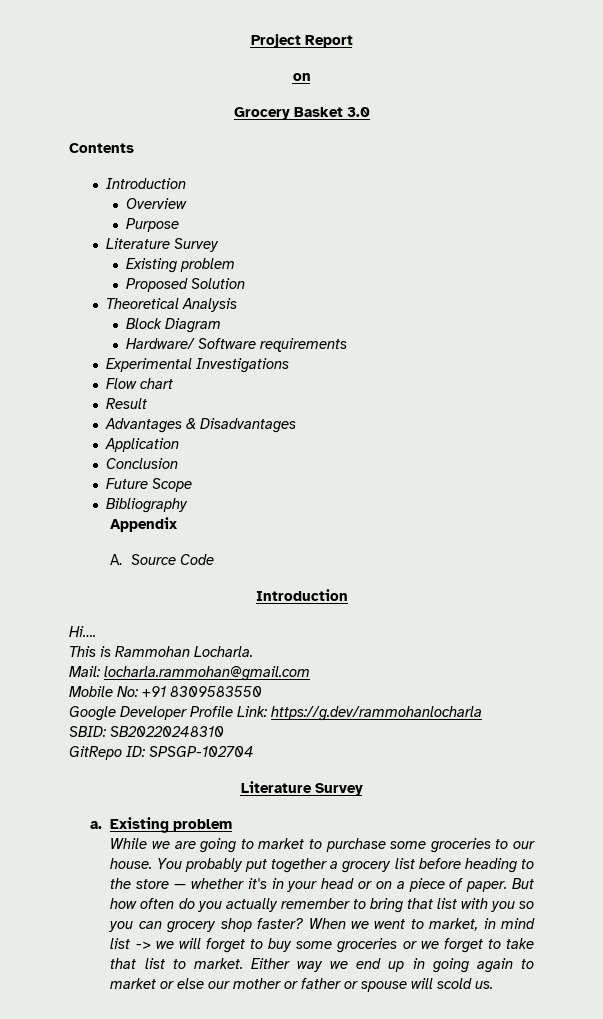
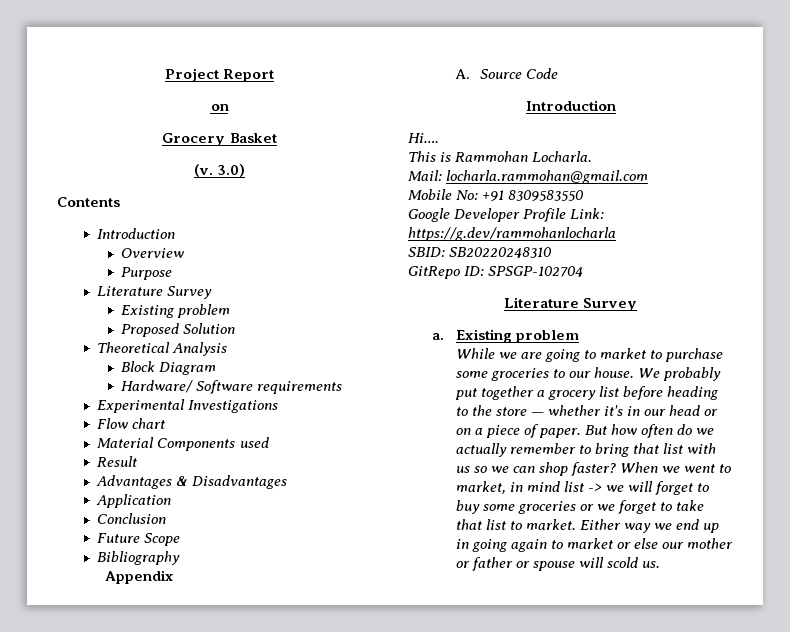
[346,107,370,117] 3.0 -> [193,164,246,177] // (v. 3.0)
(173, 383) none -> [97,437,269,451] // Material Components used
[156,858,182,869] You -> [638,368,661,378] We
[287,881,318,892] your -> [644,409,667,416] our
[197,901,222,912] you -> [696,428,715,435] we
[490,901,534,912] [109,921,217,933] you so you can grocery -> [455,466,535,473] us so we can

